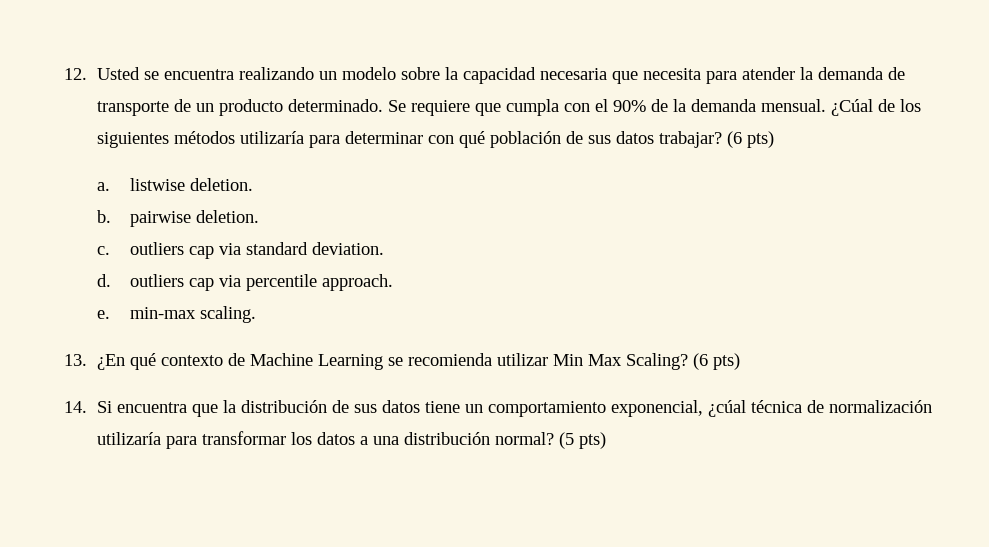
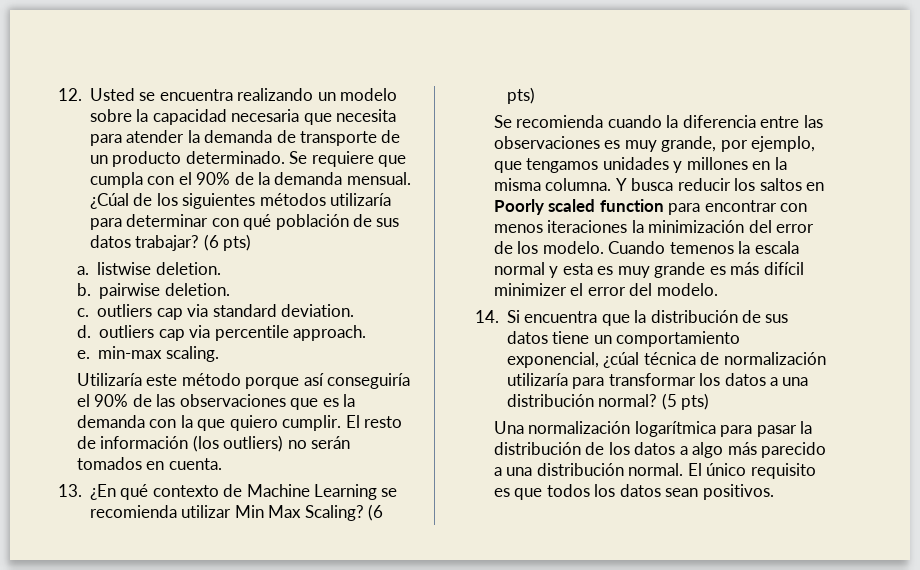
(256, 314) none -> [77,373,411,389] [77,394,356,410] [77,415,403,431] [77,435,351,452] [77,457,222,470] // Utilizaría este método porque así conseguiría el 90% de las observaciones que es la demanda con la que quiero cumplir. El resto de información (los outliers) no serán tomados en cuenta.
(740, 361) none -> [494,115,823,128] [494,136,816,152] [494,157,787,173] [494,178,825,191] [494,199,808,215] [494,220,815,233] [494,241,799,254] [494,262,804,278] [494,283,718,296] // Se recomienda cuando la diferencia entre las observaciones es muy grande, por ejemplo, que tengamos unidades y millones en la misma columna. Y busca reducir los saltos en Poorly scaled function para encontrar con menos iteraciones la minimización del error de los modelo. Cuando temenos la escala normal y esta es muy grande es más difícil minimizer el error del modelo.
(606, 440) none -> [494,421,813,437] [494,442,827,458] [494,463,816,479] [494,484,774,500] // Una normalización logarítmica para pasar la distribución de los datos a algo más parecido a una distribución normal. El único requisito es que todos los datos sean positivos.

